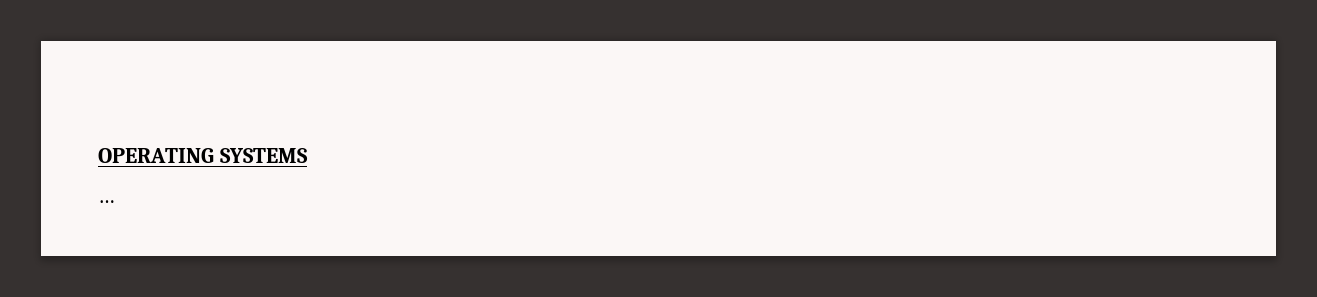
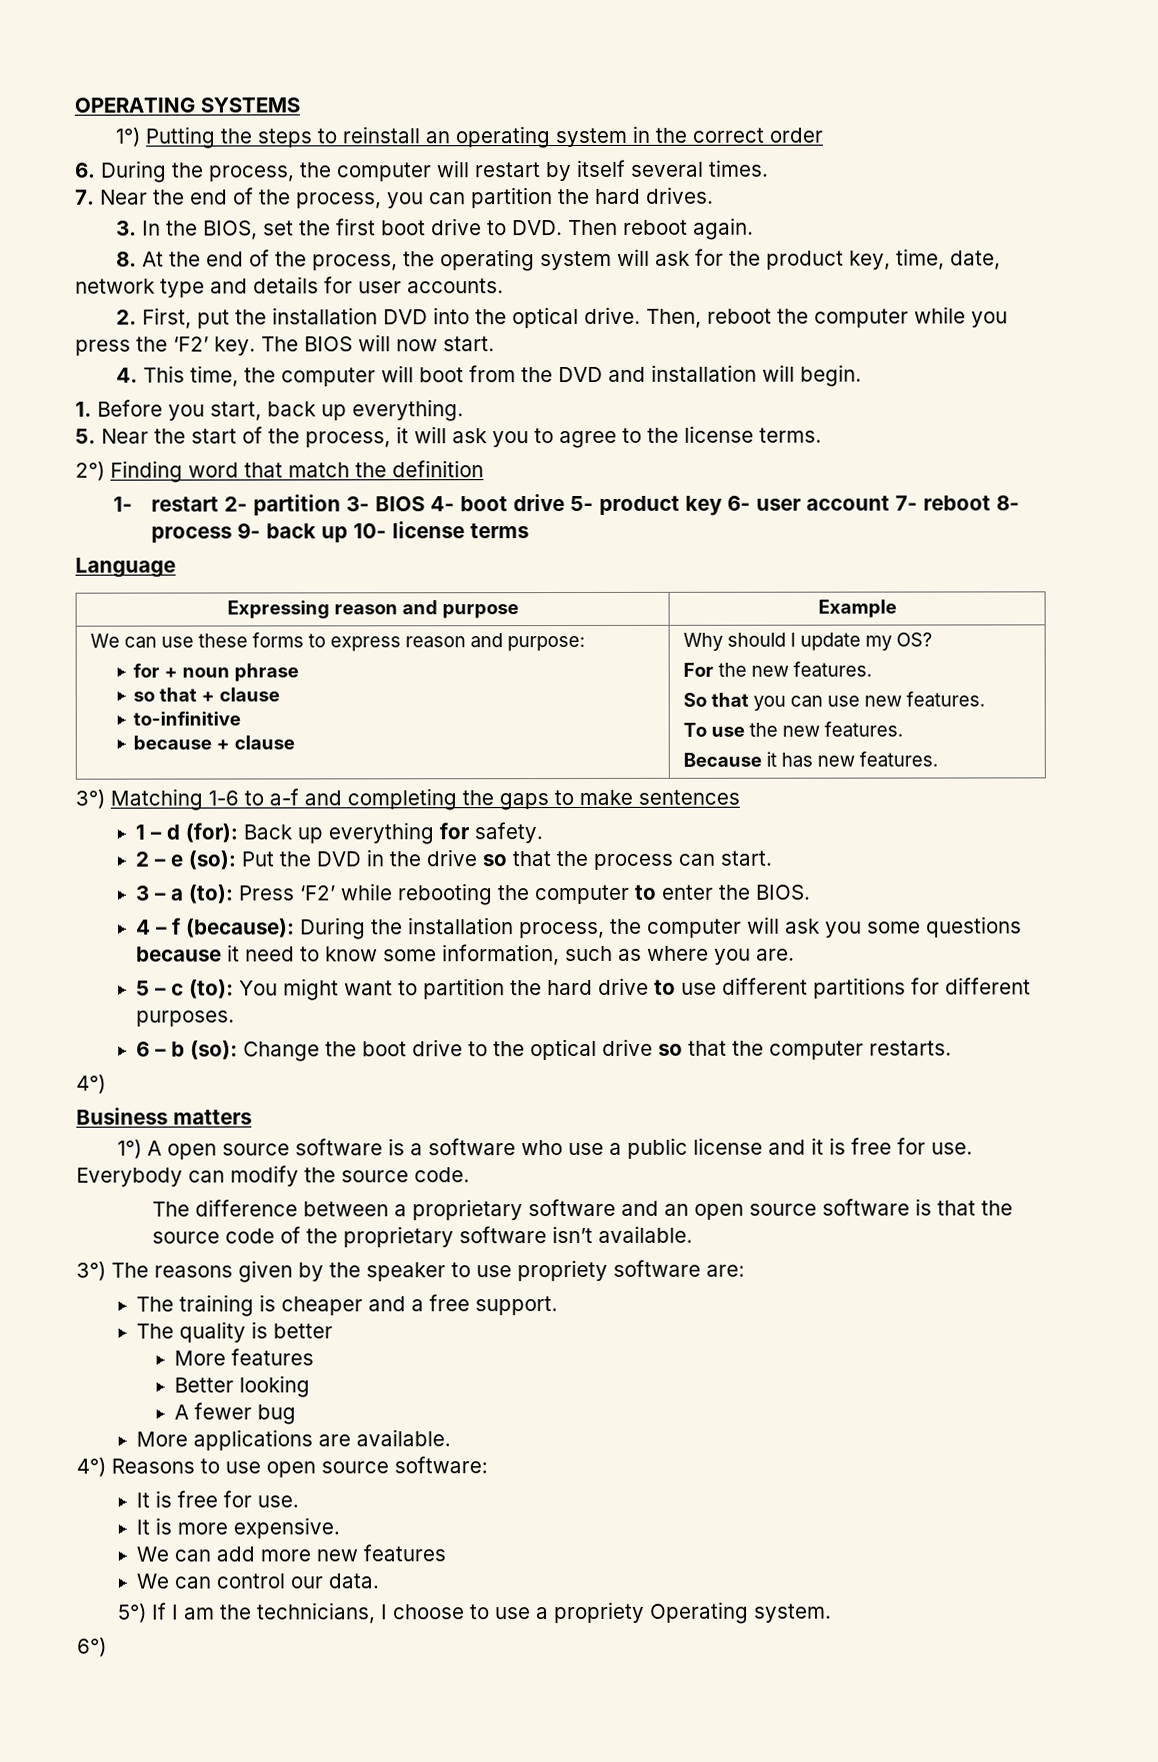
[98,200,115,203] … -> [114,125,823,149] [74,159,769,183] [75,186,714,209] [115,217,754,240] [115,248,1001,272] [75,276,504,298] [115,306,1008,329] [75,334,495,356] [115,364,862,387] [75,399,464,422] [75,425,822,449] [75,460,484,483] [112,494,1020,516] [150,521,529,543] [75,557,176,578] [226,600,519,619] [817,599,897,618] [90,632,586,652] [133,663,300,682] [133,687,281,702] [133,711,242,726] [133,735,296,750] [683,632,933,651] [683,661,873,677] [683,691,986,711] [683,721,904,737] [683,751,939,767] [75,788,740,811] [135,822,544,845] [135,849,773,870] [136,883,812,906] [136,916,1023,940] [136,944,796,966] [136,977,1032,1001] [136,1010,236,1027] [136,1038,953,1062] [76,1074,106,1094] [76,1107,252,1125] [116,1137,973,1160] [76,1165,470,1187] [151,1198,1013,1221] [151,1225,693,1248] [76,1259,745,1283] [136,1294,559,1317] [136,1321,334,1343] [174,1348,315,1366] [174,1375,311,1398] [174,1402,297,1425] [136,1429,452,1451] [76,1456,488,1478] [136,1490,300,1508] [136,1517,341,1539] [136,1544,447,1562] [136,1573,380,1589] [117,1601,832,1624] [77,1637,107,1657] 1°) Putting the steps to reinstall an operating system in the correct order // 6. During the process, the computer will restart by itself several times. // 7. Near the end of the process, you can partition the hard drives. // 3. In the BIOS, set the first boot drive to DVD. Then reboot again. // 8. At the end of the process, the operating system will ask for the product key, time, date, network type and details for user accounts. // 2. First, put the installation DVD into the optical drive. Then, reboot the computer while you press the ‘F2’ key. The BIOS will now start. // 4. This time, the computer will boot from the DVD and installation will begin. // 1. Before you start, back up everything. // 5. Near the start of the process, it will ask you to agree to the license terms. // 2°) Finding word that match the definition // 1- restart 2- partition 3- BIOS 4- boot drive 5- product key 6- user account 7- reboot 8- process 9- back up 10- license terms // Language // Expressing reason and purpose | Example // We can use these forms to express reason and purpose: // for + noun phrase // so that + clause // to-infinitive // because + clause | Why should I update my OS? // For the new features. // So that you can use new features. // To use the new features. // Because it has new features. // 3°) Matching 1-6 to a-f and completing the gaps to make sentences // 1 – d (for): Back up everything for safety. // 2 – e (so): Put the DVD in the drive so that the process can start. // 3 – a (to): Press ‘F2’ while rebooting the computer to enter the BIOS. // 4 – f (because): During the installation process, the computer will ask you some questions because it need to know some information, such as where you are. // 5 – c (to): You might want to partition the hard drive to use different partitions for different purposes. // 6 – b (so): Change the boot drive to the optical drive so that the computer restarts. // 4°) // Business matters // 1°) A open source software is a software who use a public license and it is free for use. Everybody can modify the source code. // The difference between a proprietary software and an open source software is that the source code of the proprietary software isn’t available. // 3°) The reasons given by the speaker to use propriety software are: // The training is cheaper and a free support. // The quality is better // More features // Better looking // A fewer bug // More applications are available. // 4°) Reasons to use open source software: // It is free for use. // It is more expensive. // We can add more new features // We can control our data. // 5°) If I am the technicians, I choose to use a propriety Operating system. // 6°)

